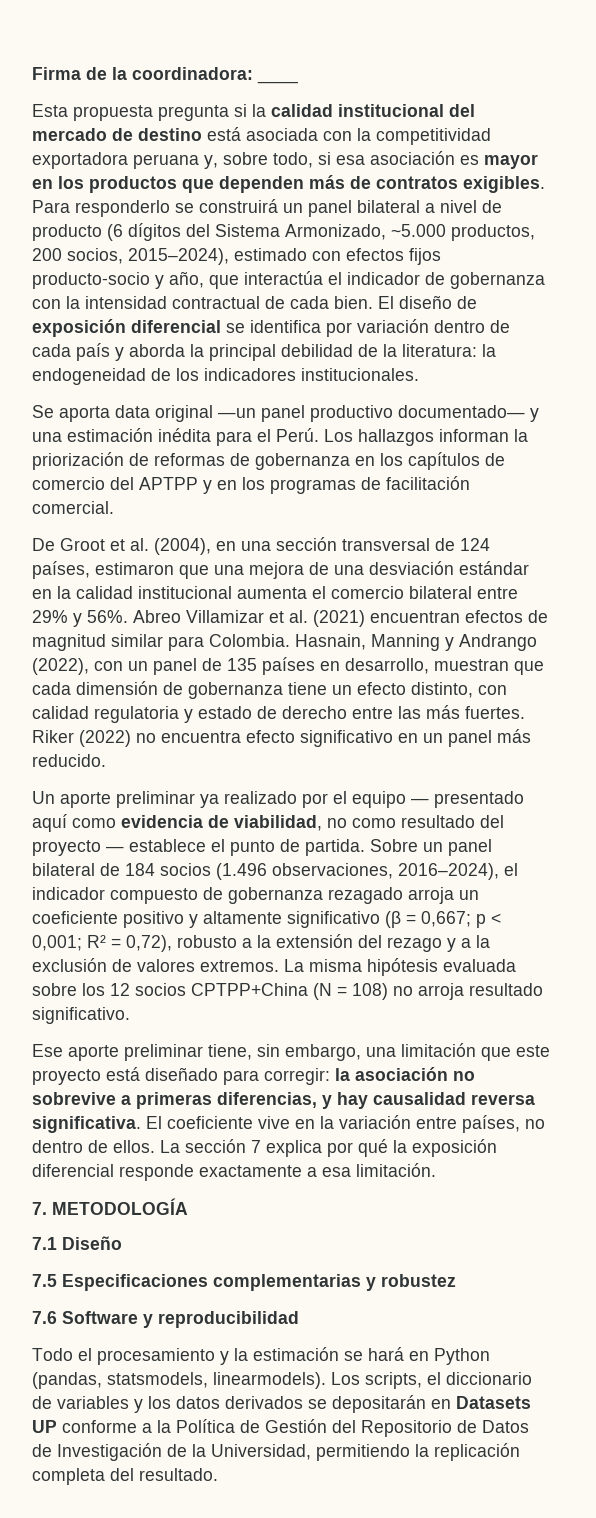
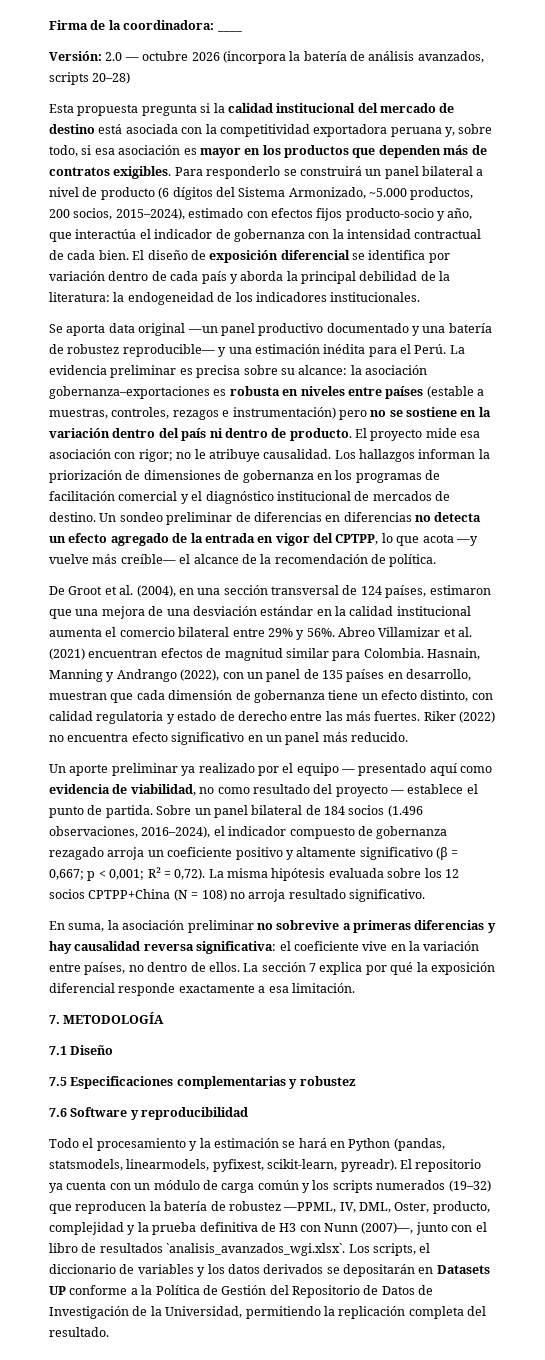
(298, 82) none -> [49,51,484,64] [49,72,131,85] // Versión: 2.0 — octubre 2026 (incorpora la batería de análisis avanzados, scripts 20–28)
[398,405,525,418] documentado— -> [326,323,492,336] [49,344,215,357] documentado y una batería de robustez reproducible—
(319, 435) none -> [449,345,465,354] [49,365,427,378] [49,386,484,399] [49,407,491,420] [49,428,481,441] [49,449,332,462] La evidencia preliminar es precisa sobre su alcance: la asociación gobernanza–exportaciones es robusta en niveles entre países (estable a muestras, controles, rezagos e instrumentación) pero no se sostiene en la variación dentro del país ni dentro de producto. El proyecto mide esa asociación con rigor; no le atribuye causalidad.
[154,453,225,466] reformas -> [143,470,221,480] dimensiones
[408,452,505,470] [32,476,470,494] [32,501,114,514] capítulos de comercio del APTPP y en los programas de facilitación comercial. -> [355,470,440,483] [49,491,450,504] [49,512,482,525] [49,533,478,546] [49,554,437,567] programas de facilitación comercial y el diagnóstico institucional de mercados de destino. Un sondeo preliminar de diferencias en diferencias no detecta un efecto agregado de la entrada en vigor del CPTPP, lo que acota —y vuelve más creíble— el alcance de la recomendación de política.
[126,934,490,952] [32,958,279,972] 0,72), robusto a la extensión del rezago y a la exclusión de valores extremos. -> [174,868,206,880] 0,72).
[32,1043,550,1061] [32,1067,448,1085] Ese aporte preliminar tiene, sin embargo, una limitación que este proyecto está diseñado para corregir: la asociación -> [49,920,254,933] En suma, la asociación preliminar
[217,1092,317,1108] diferencias, -> [414,920,485,930] diferencias
[32,1116,162,1133] significativa. El -> [196,941,291,954] significativa: el
[213,1372,326,1389] linearmodels). -> [126,1159,482,1172] [49,1180,491,1193] [49,1201,490,1214] [49,1222,487,1235] [49,1243,346,1256] linearmodels, pyfixest, scikit-learn, pyreadr). El repositorio ya cuenta con un módulo de carga común y los scripts numerados (19–32) que reproducen la batería de robustez —PPML, IV, DML, Oster, producto, complejidad y la prueba definitiva de H3 con Nunn (2007)—, junto con el libro de resultados `analisis_avanzados_wgi.xlsx`.

